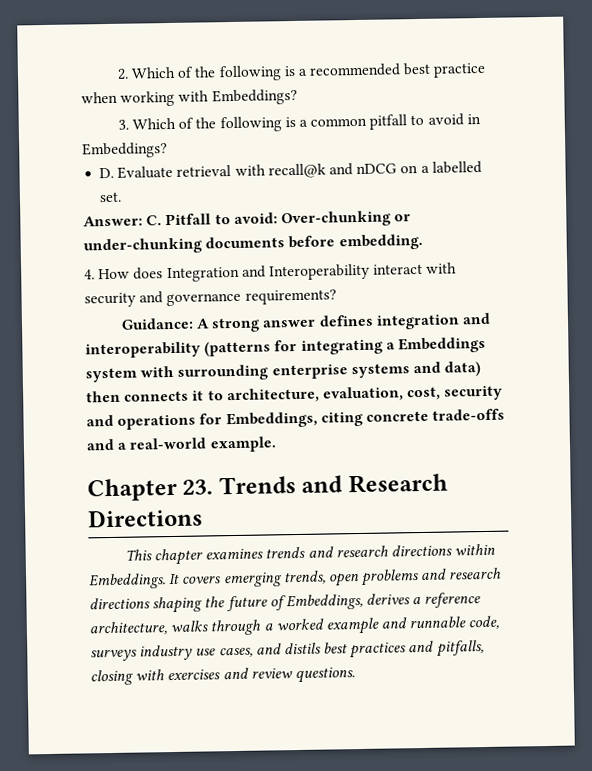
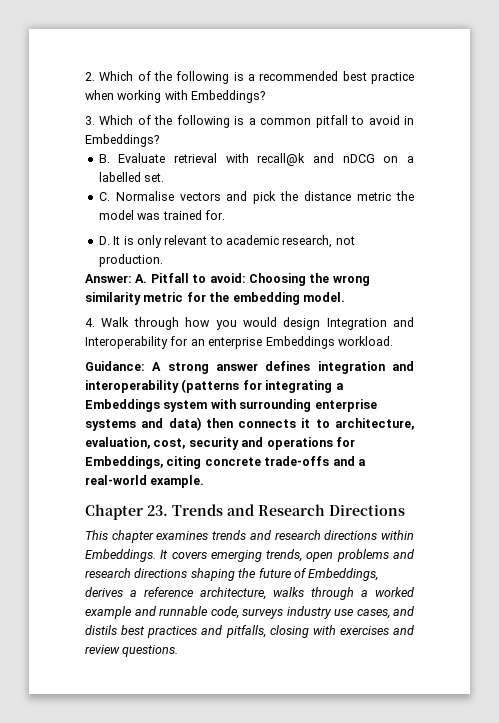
[99,167,115,179] D. -> [98,154,110,163] B.
(123, 197) none -> [98,191,414,204] [98,210,225,220] [98,235,355,248] [98,254,163,267] // C. Normalise vectors and pick the distance metric the model was trained for. // D. It is only relevant to academic research, not production.
[146,215,163,226] C. -> [135,274,148,283] A.
[280,210,412,228] [83,233,423,255] [84,262,458,283] [84,289,337,308] Over-chunking or under-chunking documents before embedding. // 4. How does Integration and Interoperability interact with security and governance requirements? -> [248,273,370,286] [85,292,345,305] [85,317,414,330] [85,336,393,349] Choosing the wrong similarity metric for the embedding model. // 4. Walk through how you would design Integration and Interoperability for an enterprise Embeddings workload.

